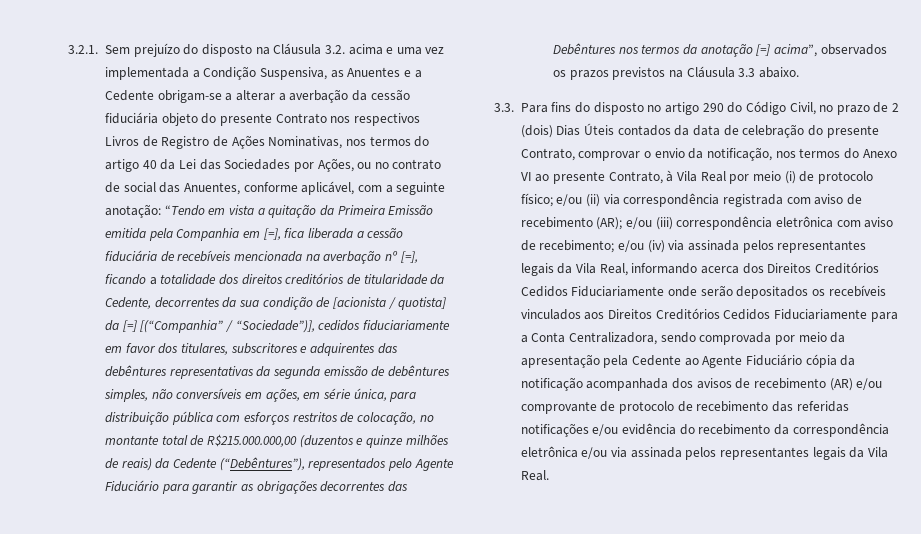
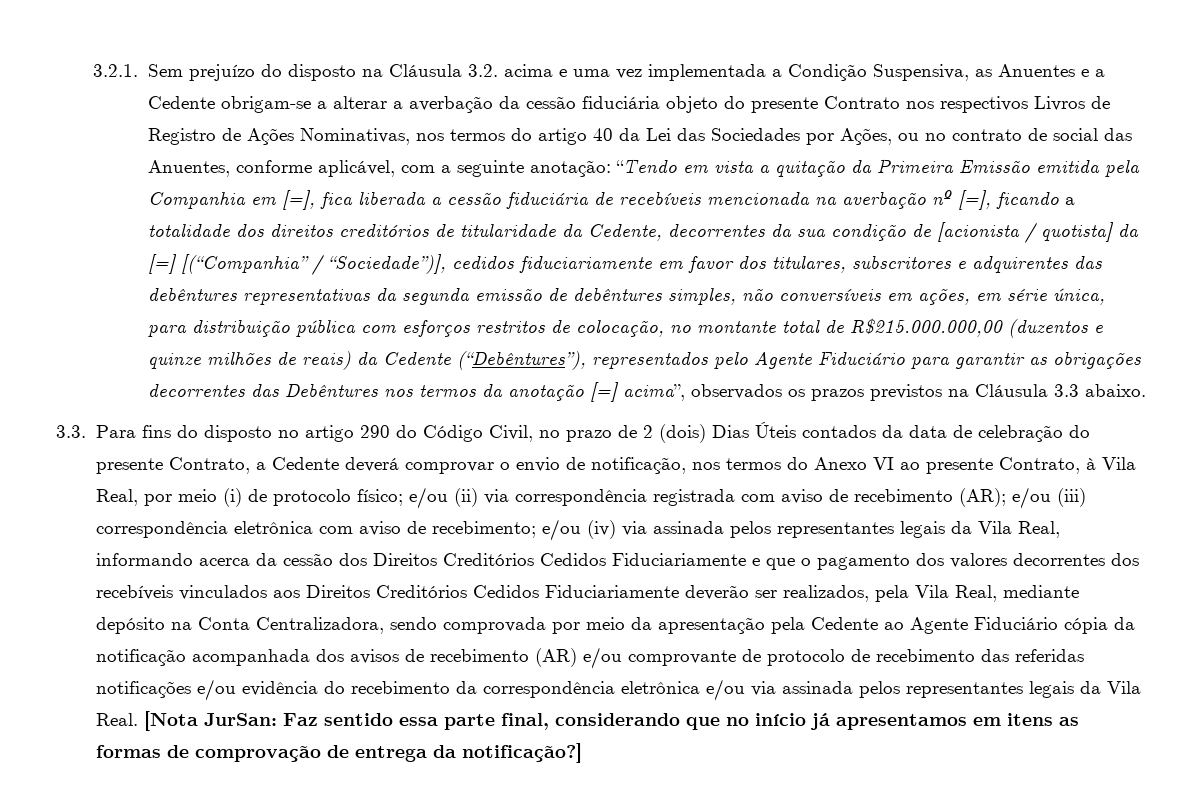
(575, 154) none -> [255,457,399,472] a Cedente deverá
[688,148,704,159] da -> [565,457,585,470] de
[700,171,726,182] Real -> [95,489,138,506] Real,
(739, 270) none -> [255,553,333,566] da cessão
[668,285,825,299] onde serão depositados os -> [751,553,1139,570] e que o pagamento dos valores decorrentes dos
[870,312,898,322] [520,335,528,343] para a -> [684,585,1079,602] [95,617,192,634] deverão ser realizados, pela Vila Real, mediante depósito na
(549, 475) none -> [143,711,1079,731] [95,743,582,763] [Nota JurSan: Faz sentido essa parte final, considerando que no início já apresentamos em itens as formas de comprovação de entrega da notificação?]

